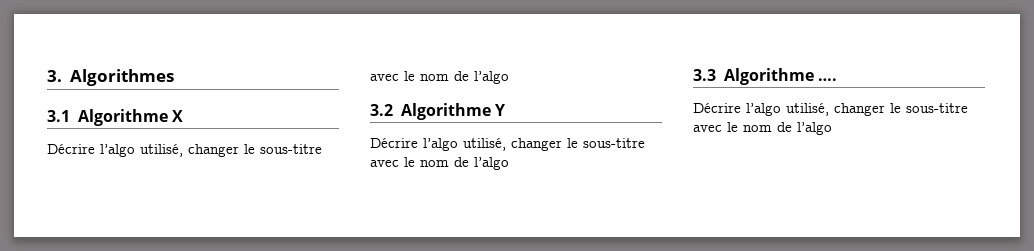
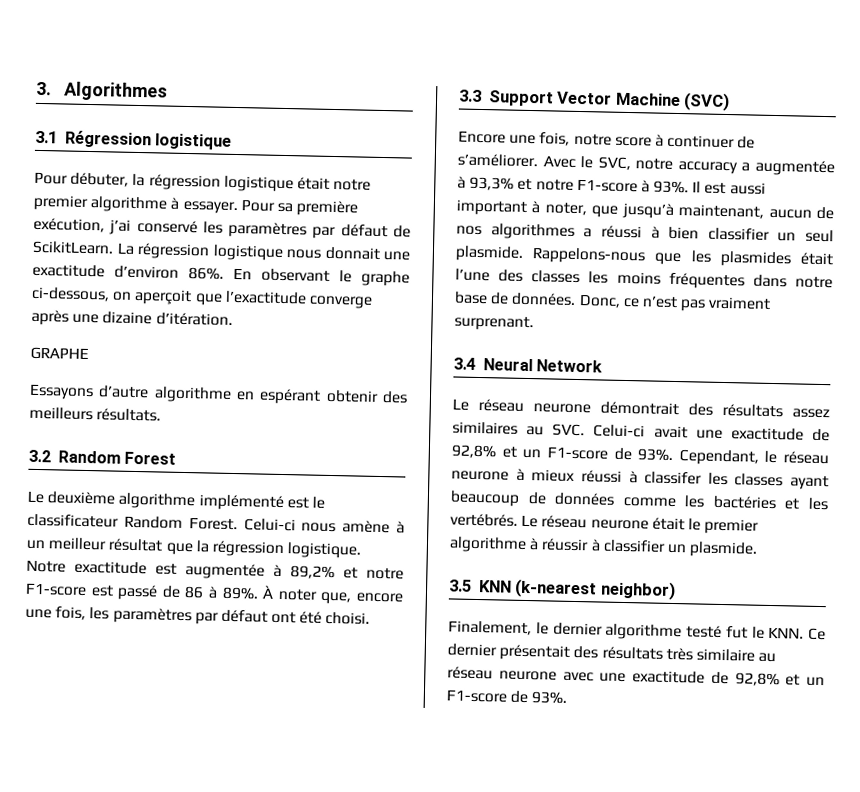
[77,109,183,126] [47,144,322,157] [370,71,509,84] [370,103,505,120] [370,138,645,151] [370,157,509,170] [693,68,837,85] [693,103,968,116] [693,122,832,135] Algorithme X // Décrire l’algo utilisé, changer le sous-titre avec le nom de l’algo // 3.2 Algorithme Y // Décrire l’algo utilisé, changer le sous-titre avec le nom de l’algo // 3.3 Algorithme …. // Décrire l’algo utilisé, changer le sous-titre avec le nom de l’algo -> [64,130,233,150] [34,171,372,193] [33,194,359,217] [33,217,411,240] [32,240,410,261] [32,263,410,287] [31,286,373,309] [31,309,233,326] [30,346,89,361] [29,383,408,405] [29,406,162,422] [28,449,177,465] [27,490,325,512] [27,513,405,534] [26,537,362,559] [26,559,404,580] [25,582,403,605] [25,606,371,625] [459,89,731,112] [458,130,756,149] [457,153,835,177] [457,176,766,195] [456,199,834,220] [456,223,834,243] [455,245,833,268] [455,268,833,290] [454,291,772,312] [454,315,534,332] [453,357,604,373] [452,398,830,419] [452,421,830,442] [451,444,829,466] [451,468,829,491] [450,490,828,511] [450,513,760,535] [449,536,759,558] [449,578,676,601] [448,620,826,641] [447,643,777,663] [447,666,825,687] [446,689,568,704] Régression logistique // Pour débuter, la régression logistique était notre premier algorithme à essayer. Pour sa première exécution, j’ai conservé les paramètres par défaut de ScikitLearn. La régression logistique nous donnait une exactitude d’environ 86%. En observant le graphe ci-dessous, on aperçoit que l’exactitude converge après une dizaine d’itération. // GRAPHE // Essayons d’autre algorithme en espérant obtenir des meilleurs résultats. // 3.2 Random Forest // Le deuxième algorithme implémenté est le classificateur Random Forest. Celui-ci nous amène à un meilleur résultat que la régression logistique. Notre exactitude est augmentée à 89,2% et notre F1-score est passé de 86 à 89%. À noter que, encore une fois, les paramètres par défaut ont été choisi. // 3.3 Support Vector Machine (SVC) // Encore une fois, notre score à continuer de s’améliorer. Avec le SVC, notre accuracy a augmentée à 93,3% et notre F1-score à 93%. Il est aussi important à noter, que jusqu’à maintenant, aucun de nos algorithmes a réussi à bien classifier un seul plasmide. Rappelons-nous que les plasmides était l’une des classes les moins fréquentes dans notre base de données. Donc, ce n’est pas vraiment surprenant. // 3.4 Neural Network // Le réseau neurone démontrait des résultats assez similaires au SVC. Celui-ci avait une exactitude de 92,8% et un F1-score de 93%. Cependant, le réseau neurone à mieux réussi à classifer les classes ayant beaucoup de données comme les bactéries et les vertébrés. Le réseau neurone était le premier algorithme à réussir à classifier un plasmide. // 3.5 KNN (k-nearest neighbor) // Finalement, le dernier algorithme testé fut le KNN. Ce dernier présentait des résultats très similaire au réseau neurone avec une exactitude de 92,8% et un F1-score de 93%.

